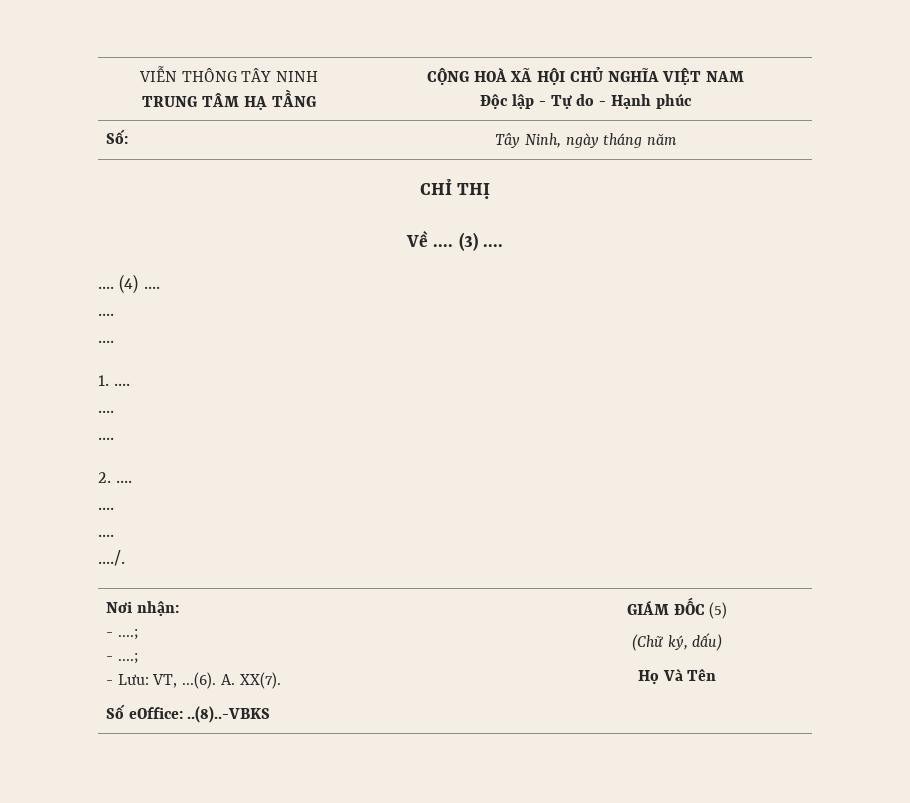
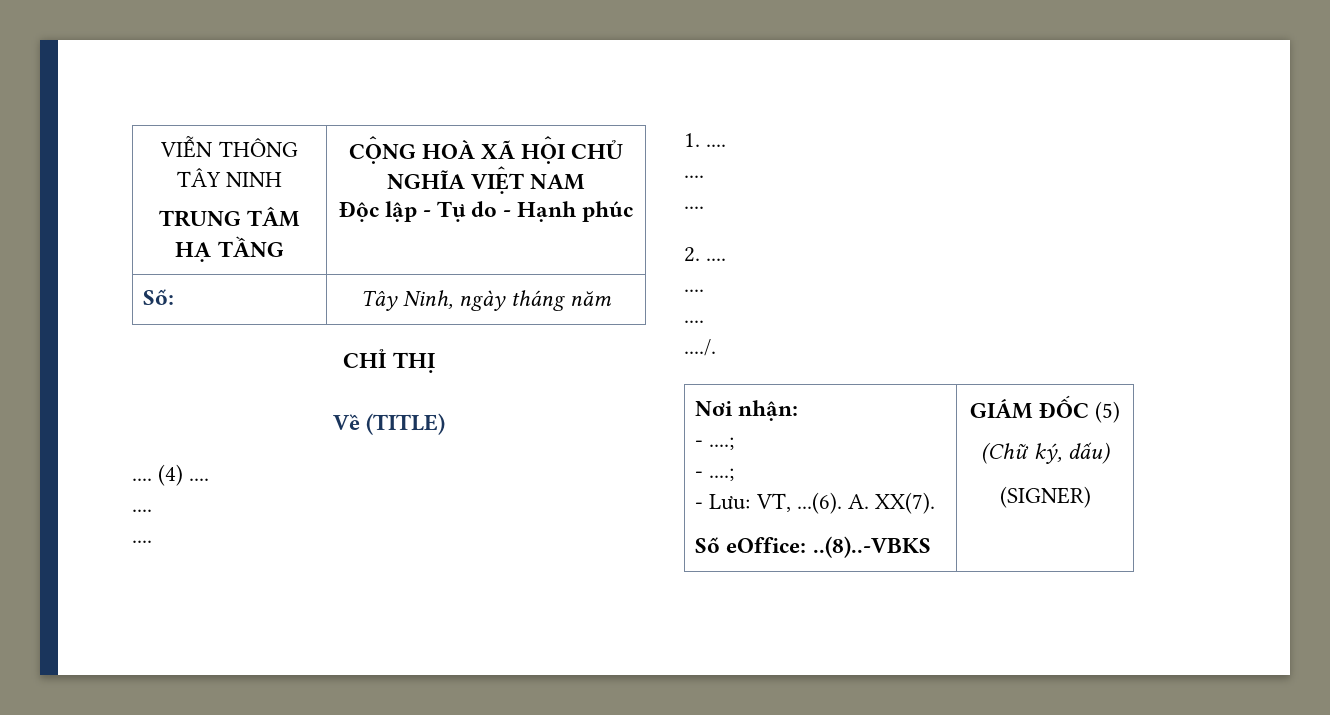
[433,232,503,251] .... (3) .... -> [366,413,446,435] (TITLE)
[637,668,717,684] Họ Và Tên -> [999,486,1091,508] (SIGNER)

